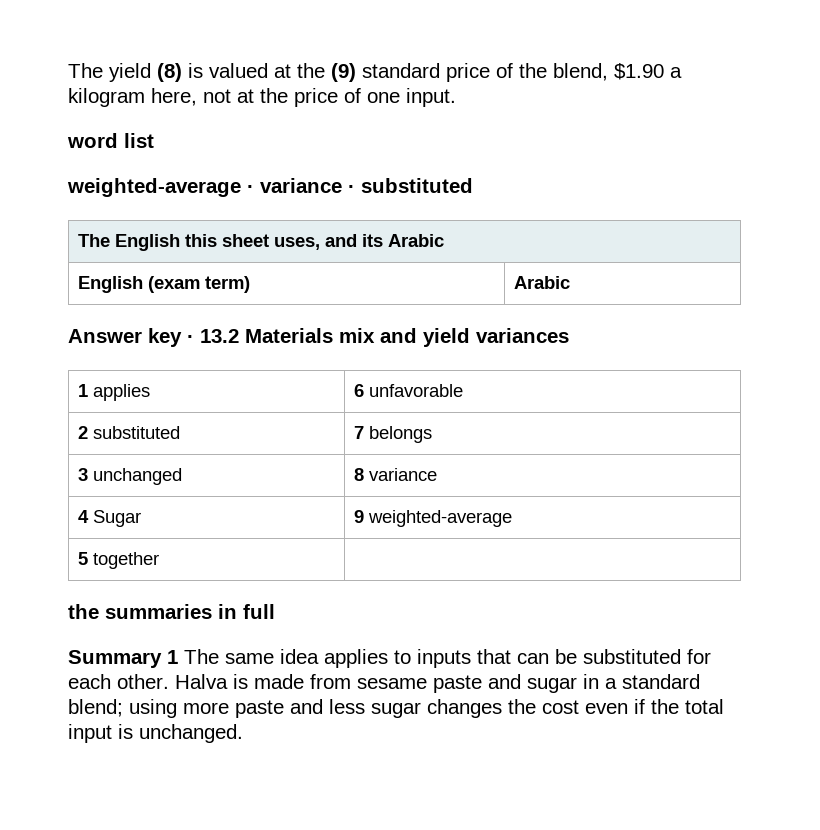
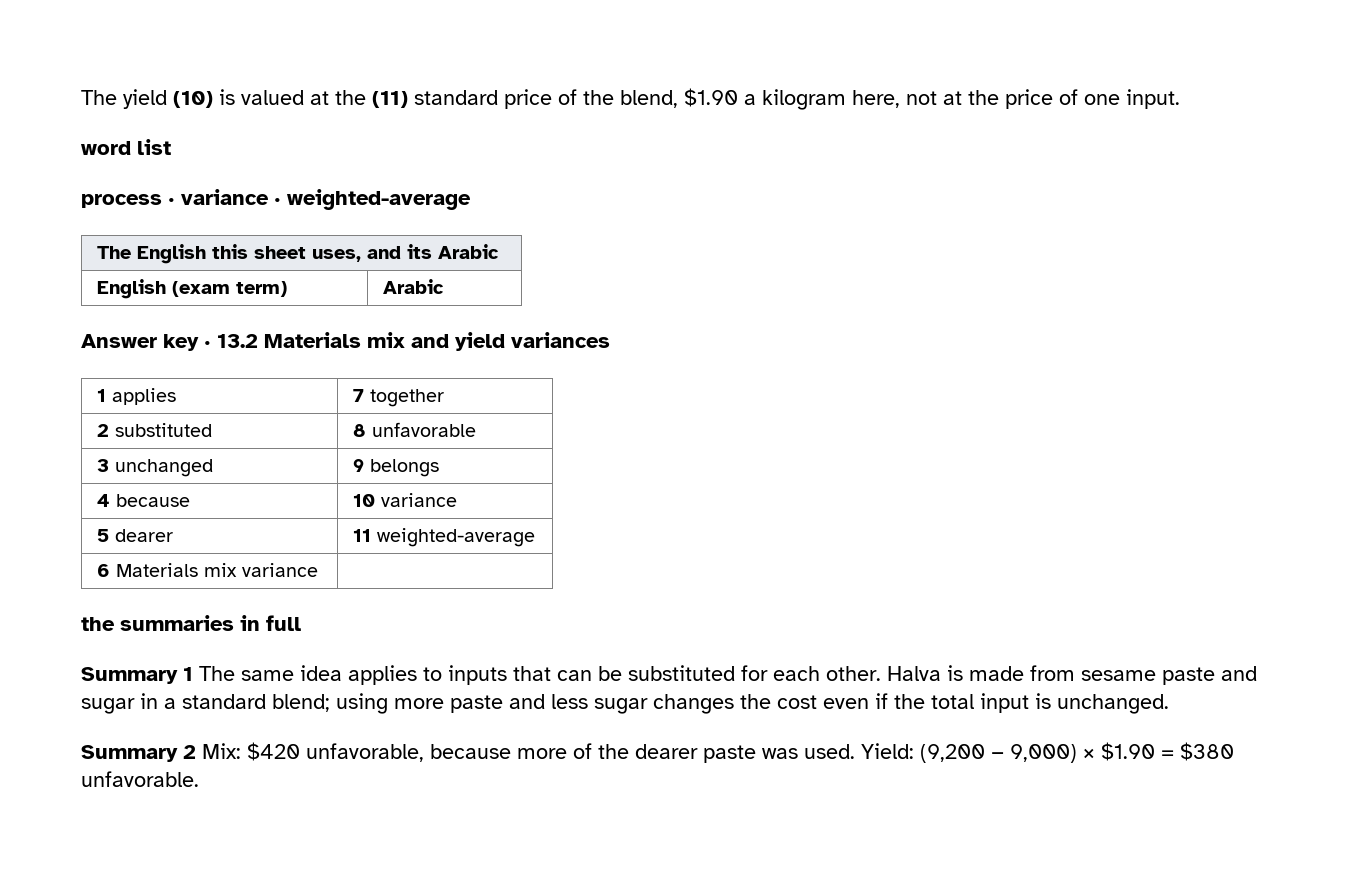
[157,63,182,82] (8) -> [173,91,213,108] (10)
[331,63,356,82] (9) -> [372,91,408,108] (11)
[67,178,241,197] weighted-average -> [81,194,162,208] process
[361,178,473,193] substituted -> [287,189,471,210] weighted-average
[353,384,463,397] 6 unfavorable -> [352,389,444,407] 7 together
[353,426,432,443] 7 belongs -> [352,422,476,437] 8 unfavorable
[353,468,437,481] [77,510,141,527] [353,510,512,527] [77,552,159,569] 8 variance // 4 Sugar | 9 weighted-average // 5 together -> [352,459,439,477] [96,494,190,507] [352,493,457,507] [96,529,173,542] [352,528,535,547] [96,563,318,577] 9 belongs // 4 because | 10 variance // 5 dearer | 11 weighted-average // 6 Materials mix variance
(243, 733) none -> [81,742,1234,763] [81,771,199,787] // Summary 2 Mix: $420 unfavorable, because more of the dearer paste was used. Yield: (9,200 − 9,000) × $1.90 = $380 unfavorable.

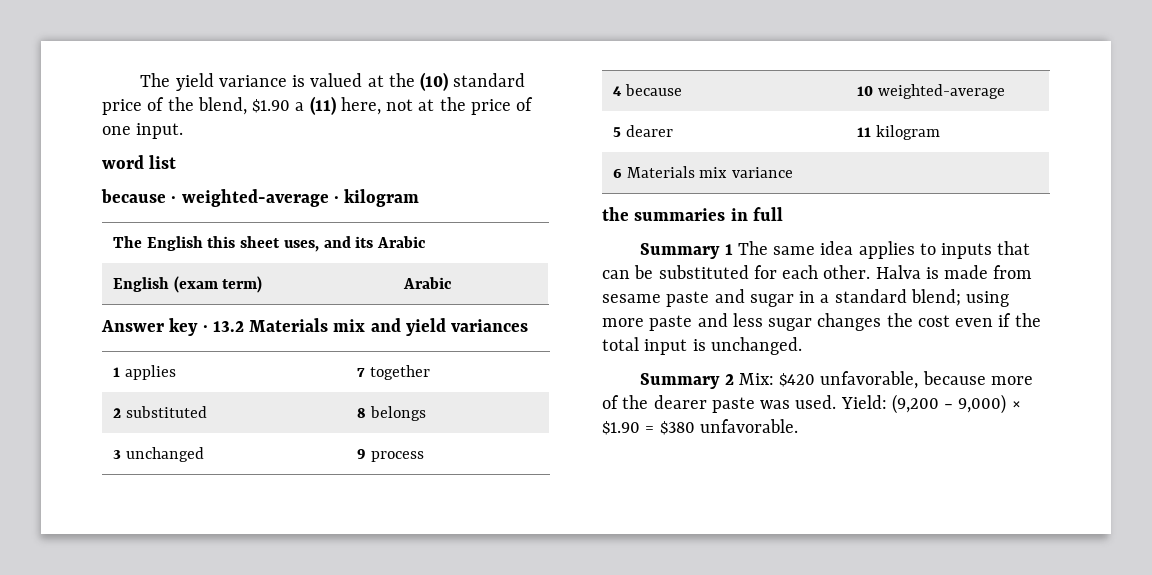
[173,91,213,108] (10) -> [218,75,287,87] variance
[372,91,408,108] (11) -> [420,72,449,91] (10)
[762,89,846,110] kilogram -> [309,96,336,115] (11)
[81,189,269,208] process · variance -> [101,189,166,203] because
(471, 199) none -> [333,189,420,207] · kilogram
[371,422,476,437] unfavorable -> [369,406,426,421] belongs
[369,459,439,477] belongs -> [370,451,424,462] process
[380,493,457,507] variance -> [877,84,1005,99] weighted-average
[376,528,535,547] weighted-average -> [875,125,940,140] kilogram

